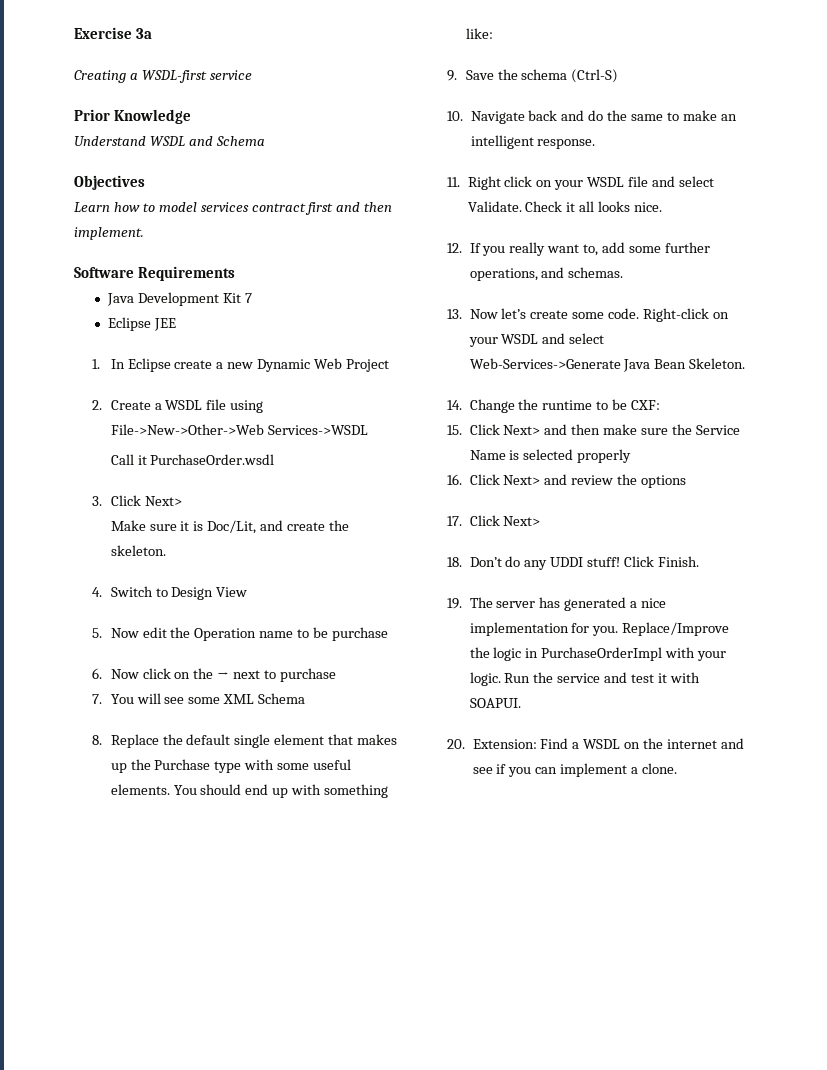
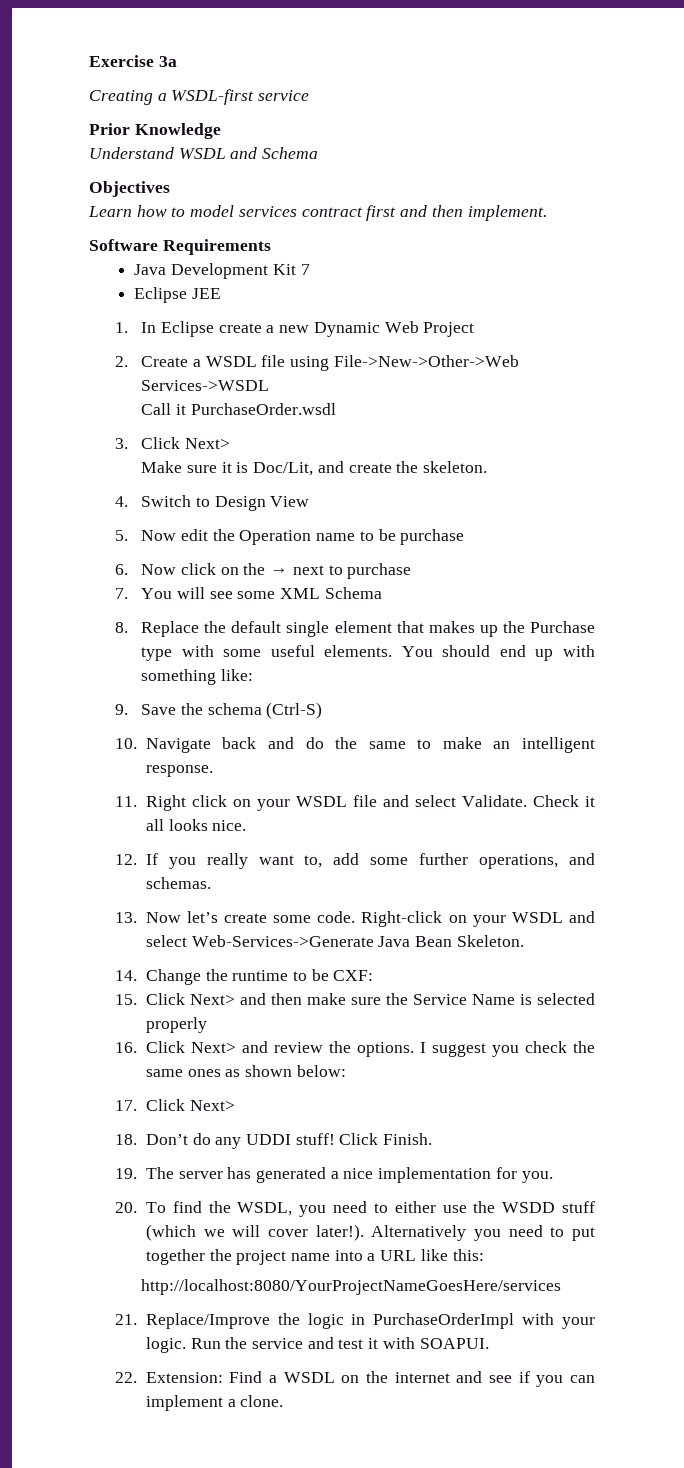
[641,475,687,488] options -> [356,1041,595,1057] [145,1065,346,1077] options. I suggest you check the same ones as shown below:
(619, 631) none -> [115,1201,596,1217] [145,1224,595,1241] [145,1249,484,1265] [141,1279,562,1295] [115,1314,138,1325] // 20. To find the WSDL, you need to either use the WSDD stuff (which we will cover later!). Alternatively you need to put together the project name into a URL like this: // http://localhost:8080/YourProjectNameGoesHere/services // 21.
[447,739,466,749] 20. -> [115,1372,138,1383] 22.

